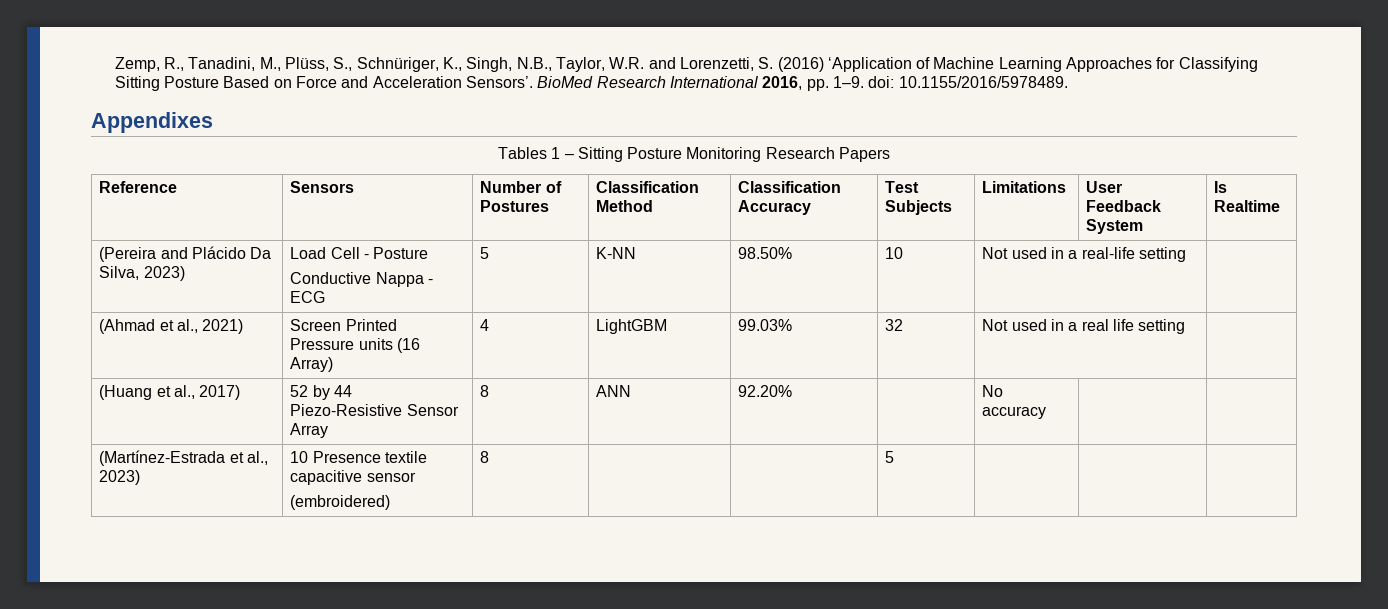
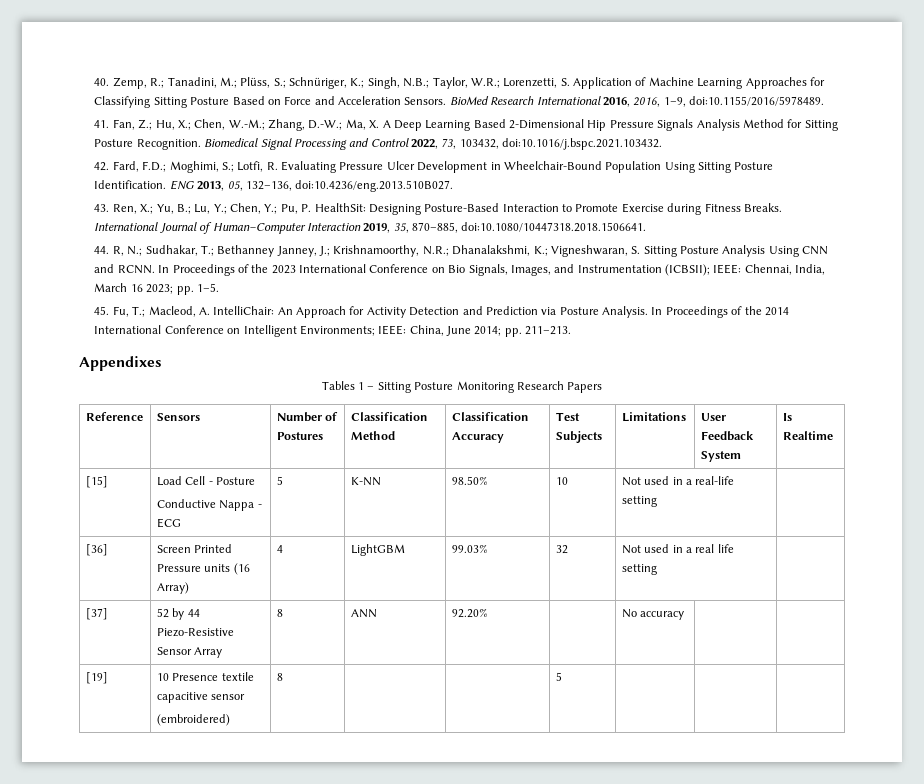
[114,57,912,72] Zemp, R., Tanadini, M., Plüss, S., Schnüriger, K., Singh, N.B., Taylor, W.R. and Lorenzetti, S. (2016) ‘Application -> [94,77,633,89] 40. Zemp, R.; Tanadini, M.; Plüss, S.; Schnüriger, K.; Singh, N.B.; Taylor, W.R.; Lorenzetti, S. Application
[465,76,533,88] Sensors’. -> [404,97,447,105] Sensors.
[806,76,1068,91] pp. 1–9. doi: 10.1155/2016/5978489. -> [633,96,825,107] [94,119,838,131] [94,138,663,150] [94,161,774,173] [94,180,454,192] [94,203,782,215] [94,222,647,234] [94,245,829,257] [94,264,826,276] [94,283,219,295] [94,306,789,318] [94,325,572,337] 2016, 1–9, doi:10.1155/2016/5978489. // 41. Fan, Z.; Hu, X.; Chen, W.-M.; Zhang, D.-W.; Ma, X. A Deep Learning Based 2-Dimensional Hip Pressure Signals Analysis Method for Sitting Posture Recognition. Biomedical Signal Processing and Control 2022, 73, 103432, doi:10.1016/j.bspc.2021.103432. // 42. Fard, F.D.; Moghimi, S.; Lotfi, R. Evaluating Pressure Ulcer Development in Wheelchair-Bound Population Using Sitting Posture Identification. ENG 2013, 05, 132–136, doi:10.4236/eng.2013.510B027. // 43. Ren, X.; Yu, B.; Lu, Y.; Chen, Y.; Pu, P. HealthSit: Designing Posture-Based Interaction to Promote Exercise during Fitness Breaks. International Journal of Human–Computer Interaction 2019, 35, 870–885, doi:10.1080/10447318.2018.1506641. // 44. R, N.; Sudhakar, T.; Bethanney Janney, J.; Krishnamoorthy, N.R.; Dhanalakshmi, K.; Vigneshwaran, S. Sitting Posture Analysis Using CNN and RCNN. In Proceedings of the 2023 International Conference on Bio Signals, Images, and Instrumentation (ICBSII); IEEE: Chennai, India, March 16 2023; pp. 1–5. // 45. Fu, T.; Macleod, A. IntelliChair: An Approach for Activity Detection and Prediction via Posture Analysis. In Proceedings of the 2014 International Conference on Intelligent Environments; IEEE: China, June 2014; pp. 211–213.
[99,246,272,262] [99,266,185,281] (Pereira and Plácido Da Silva, 2023) -> [85,476,108,488] [15]
[99,319,244,334] (Ahmad et al., 2021) -> [85,544,108,556] [36]
[99,385,241,400] (Huang et al., 2017) -> [85,608,108,620] [37]
[99,450,268,466] [99,470,141,485] (Martínez-Estrada et al., 2023) -> [85,672,108,684] [19]

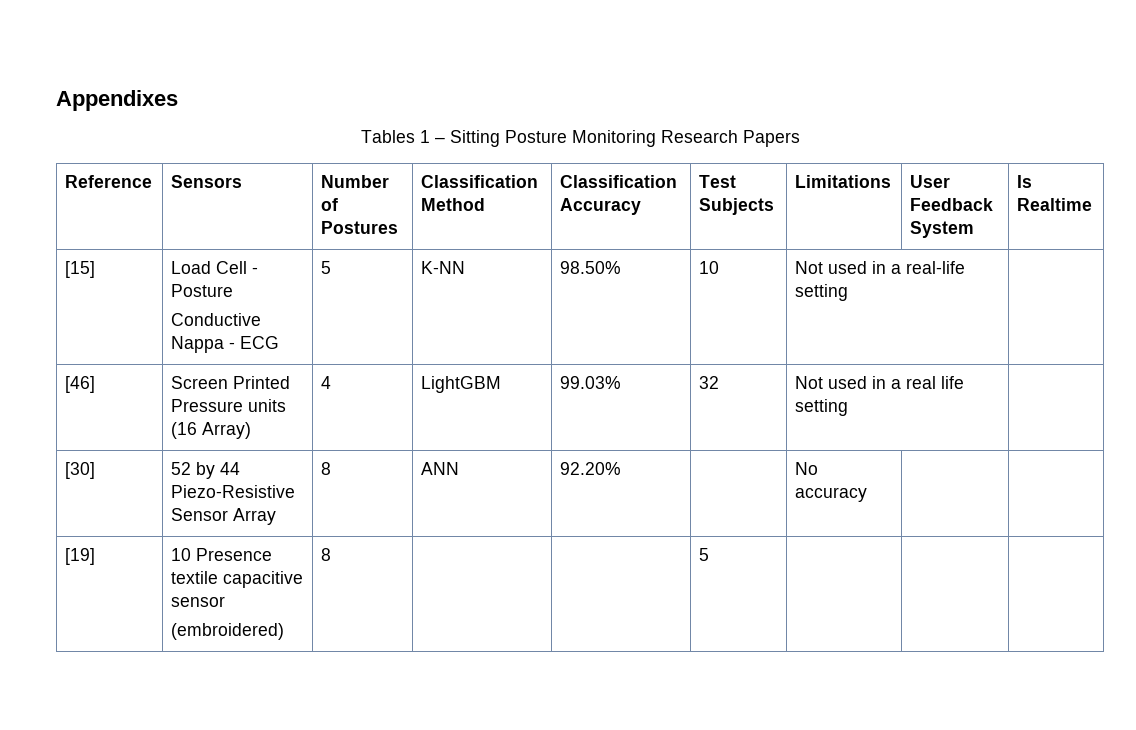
[94,77,825,89] [94,96,825,108] [94,119,838,131] [94,138,663,150] [94,161,774,173] [94,180,454,192] [94,203,782,215] [94,222,647,234] [94,245,829,257] [94,264,826,276] [94,283,219,295] [94,306,789,318] [94,325,572,337] 40. Zemp, R.; Tanadini, M.; Plüss, S.; Schnüriger, K.; Singh, N.B.; Taylor, W.R.; Lorenzetti, S. Application of Machine Learning Approaches for Classifying Sitting Posture Based on Force and Acceleration Sensors. BioMed Research International 2016, 2016, 1–9, doi:10.1155/2016/5978489. // 41. Fan, Z.; Hu, X.; Chen, W.-M.; Zhang, D.-W.; Ma, X. A Deep Learning Based 2-Dimensional Hip Pressure Signals Analysis Method for Sitting Posture Recognition. Biomedical Signal Processing and Control 2022, 73, 103432, doi:10.1016/j.bspc.2021.103432. // 42. Fard, F.D.; Moghimi, S.; Lotfi, R. Evaluating Pressure Ulcer Development in Wheelchair-Bound Population Using Sitting Posture Identification. ENG 2013, 05, 132–136, doi:10.4236/eng.2013.510B027. // 43. Ren, X.; Yu, B.; Lu, Y.; Chen, Y.; Pu, P. HealthSit: Designing Posture-Based Interaction to Promote Exercise during Fitness Breaks. International Journal of Human–Computer Interaction 2019, 35, 870–885, doi:10.1080/10447318.2018.1506641. // 44. R, N.; Sudhakar, T.; Bethanney Janney, J.; Krishnamoorthy, N.R.; Dhanalakshmi, K.; Vigneshwaran, S. Sitting Posture Analysis Using CNN and RCNN. In Proceedings of the 2023 International Conference on Bio Signals, Images, and Instrumentation (ICBSII); IEEE: Chennai, India, March 16 2023; pp. 1–5. // 45. Fu, T.; Macleod, A. IntelliChair: An Approach for Activity Detection and Prediction via Posture Analysis. In Proceedings of the 2014 International Conference on Intelligent Environments; IEEE: China, June 2014; pp. 211–213. // -> (56, 100) none
[85,544,108,556] [36] -> [65,376,96,393] [46]
[85,608,108,620] [37] -> [65,462,96,479] [30]

